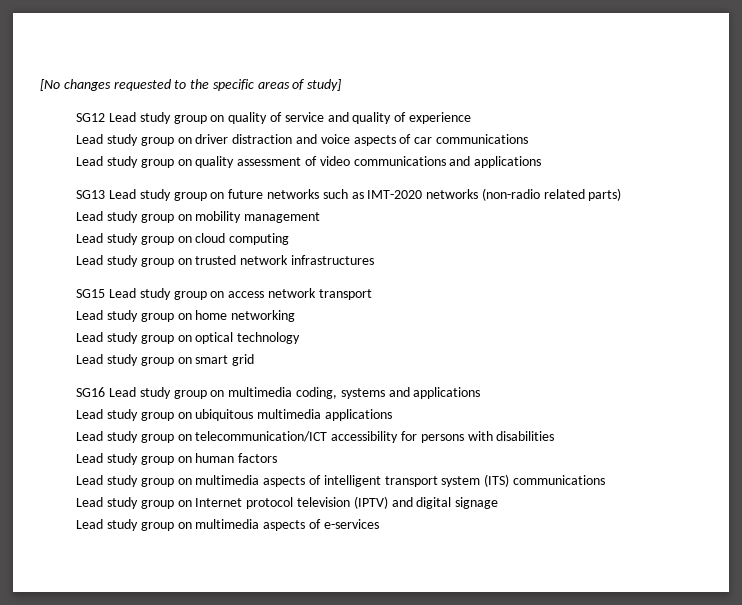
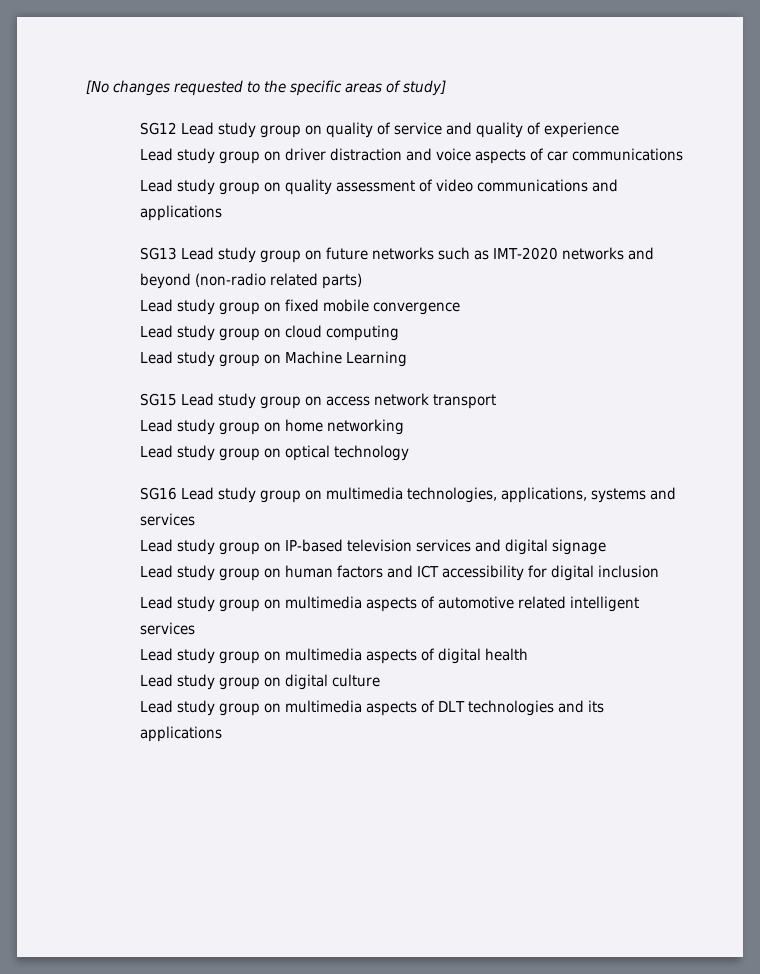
(479, 194) none -> [628,247,655,260] [139,273,191,289] and beyond
[195,211,321,223] mobility management -> [284,299,461,315] fixed mobile convergence
[195,255,374,265] trusted network infrastructures -> [284,351,408,367] Machine Learning
[76,354,255,366] // Lead study group on smart grid -> (410, 453) none
[295,387,337,399] coding, -> [407,487,588,503] technologies, applications,
[413,387,481,399] [76,409,392,421] [76,431,555,443] applications // Lead study group on ubiquitous multimedia applications // Lead study group on telecommunication/ICT accessibility for persons with disabilities -> [139,513,195,526] [139,539,607,555] services // Lead study group on IP-based television services and digital signage
[76,474,605,487] [76,496,499,509] [76,519,379,531] // Lead study group on multimedia aspects of intelligent transport system (ITS) communications // Lead study group on Internet protocol television (IPTV) and digital signage // Lead study group on multimedia aspects of e-services -> [387,565,660,581] [139,596,640,612] [139,622,195,635] [139,648,529,664] [139,674,381,690] [139,700,605,716] [139,726,222,742] and ICT accessibility for digital inclusion // Lead study group on multimedia aspects of automotive related intelligent services // Lead study group on multimedia aspects of digital health // Lead study group on digital culture // Lead study group on multimedia aspects of DLT technologies and its applications

